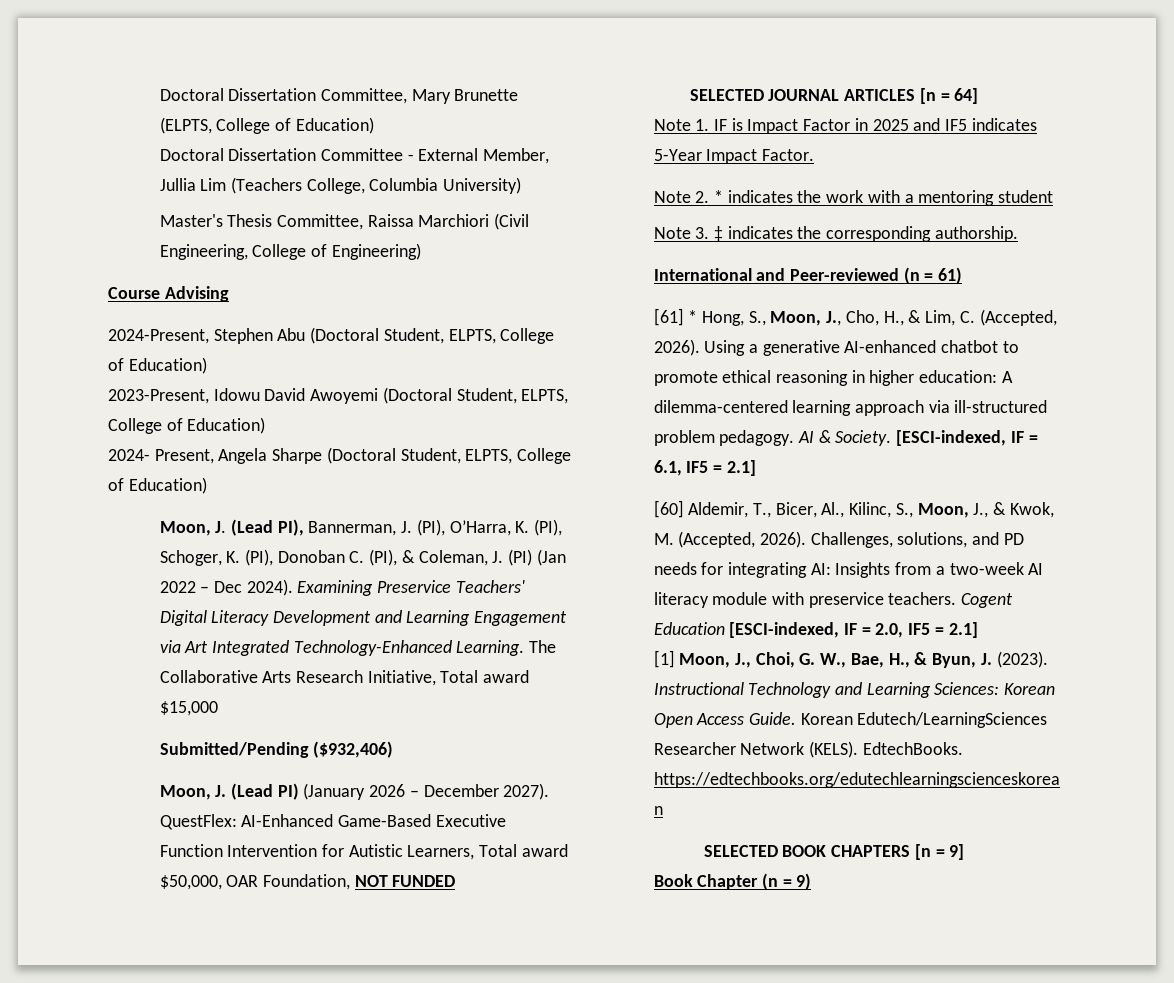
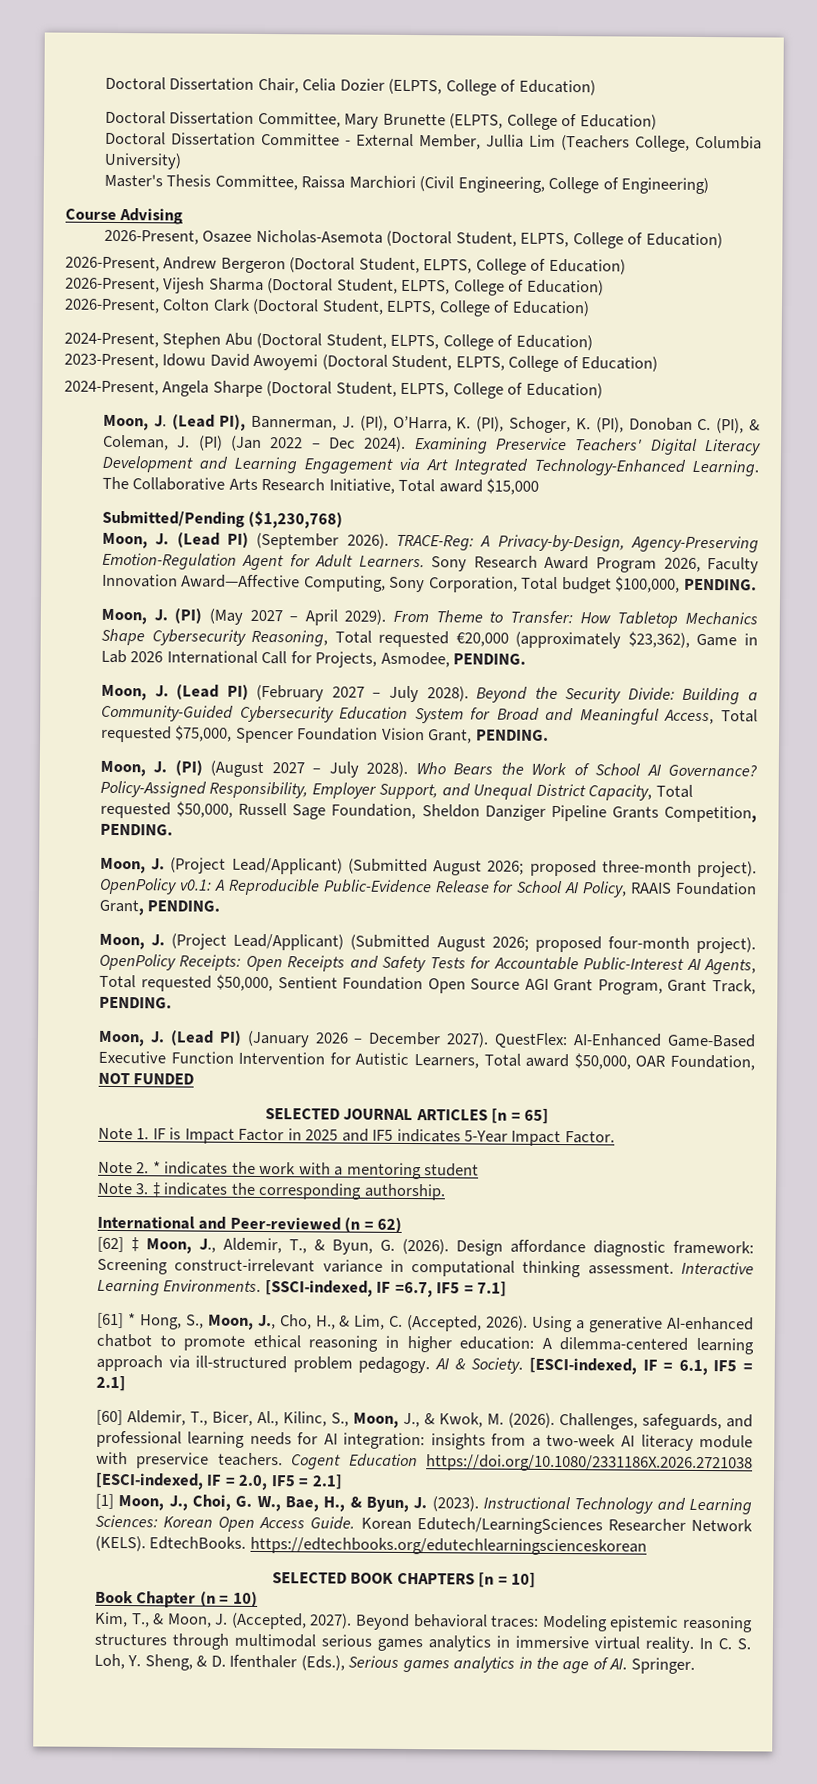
[159,88,317,101] Doctoral Dissertation -> [104,76,596,96] [104,110,255,125] Doctoral Dissertation Chair, Celia Dozier (ELPTS, College of Education) // Doctoral Dissertation
(229, 294) none -> [103,229,723,249] [65,256,626,275] [65,277,604,296] [64,298,590,317] // 2026-Present, Osazee Nicholas-Asemota (Doctoral Student, ELPTS, College of Education) // 2026-Present, Andrew Bergeron (Doctoral Student, ELPTS, College of Education) // 2026-Present, Vijesh Sharma (Doctoral Student, ELPTS, College of Education) // 2026-Present, Colton Clark (Doctoral Student, ELPTS, College of Education)
[108,449,214,464] 2024- Present, -> [64,380,159,396] 2024-Present,
[313,741,394,758] ($932,406) -> [248,510,344,529] [101,531,759,553] [101,552,760,574] [101,573,757,594] [100,607,758,628] [100,628,758,649] [100,649,527,668] [100,683,758,705] [100,704,758,725] [100,725,549,744] [99,759,758,778] [99,780,693,801] [99,801,758,823] [99,823,173,836] [99,857,757,878] [98,877,758,898] [98,899,221,916] [98,933,757,954] [98,953,757,975] [98,974,756,995] [98,996,172,1009] ($1,230,768) // Moon, J. (Lead PI) (September 2026). TRACE-Reg: A Privacy-by-Design, Agency-Preserving Emotion-Regulation Agent for Adult Learners. Sony Research Award Program 2026, Faculty Innovation Award—Affective Computing, Sony Corporation, Total budget $100,000, PENDING. // Moon, J. (PI) (May 2027 – April 2029). From Theme to Transfer: How Tabletop Mechanics Shape Cybersecurity Reasoning, Total requested €20,000 (approximately $23,362), Game in Lab 2026 International Call for Projects, Asmodee, PENDING. // Moon, J. (Lead PI) (February 2027 – July 2028). Beyond the Security Divide: Building a Community-Guided Cybersecurity Education System for Broad and Meaningful Access, Total requested $75,000, Spencer Foundation Vision Grant, PENDING. // Moon, J. (PI) (August 2027 – July 2028). Who Bears the Work of School AI Governance? Policy-Assigned Responsibility, Employer Support, and Unequal District Capacity, Total requested $50,000, Russell Sage Foundation, Sheldon Danziger Pipeline Grants Competition, PENDING. // Moon, J. (Project Lead/Applicant) (Submitted August 2026; proposed three-month project). OpenPolicy v0.1: A Reproducible Public-Evidence Release for School AI Policy, RAAIS Foundation Grant, PENDING. // Moon, J. (Project Lead/Applicant) (Submitted August 2026; proposed four-month project). OpenPolicy Receipts: Open Receipts and Safety Tests for Accountable Public-Interest AI Agents, Total requested $50,000, Sentient Foundation Open Source AGI Grant Program, Grant Track, PENDING.
[954,88,979,104] 64] -> [524,1108,550,1124] 65]
[938,267,963,284] 61) -> [377,1216,403,1233] [96,1236,754,1257] [96,1257,755,1278] [96,1278,508,1298] 62) // [62] ‡ Moon, J., Aldemir, T., & Byun, G. (2026). Design affordance diagnostic framework: Screening construct-irrelevant variance in computational thinking assessment. Interactive Learning Environments. [SSCI-indexed, IF =6.7, IF5 = 7.1]
[678,531,1024,548] [653,562,891,578] (Accepted, 2026). Challenges, solutions, and PD needs for integrating AI: Insights -> [507,1412,754,1431] [95,1430,486,1450] (2026). Challenges, safeguards, and professional learning needs for AI integration: insights
(725, 628) none -> [426,1454,753,1473] https://doi.org/10.1080/2331186X.2026.2721038
[949,844,965,860] 9] -> [511,1572,537,1588] 10]
[796,873,812,890] 9) -> [232,1590,258,1607] [93,1611,753,1633] [93,1633,751,1653] [93,1653,695,1674] 10) // Kim, T., & Moon, J. (Accepted, 2027). Beyond behavioral traces: Modeling epistemic reasoning structures through multimodal serious games analytics in immersive virtual reality. In C. S. Loh, Y. Sheng, & D. Ifenthaler (Eds.), Serious games analytics in the age of AI. Springer.

